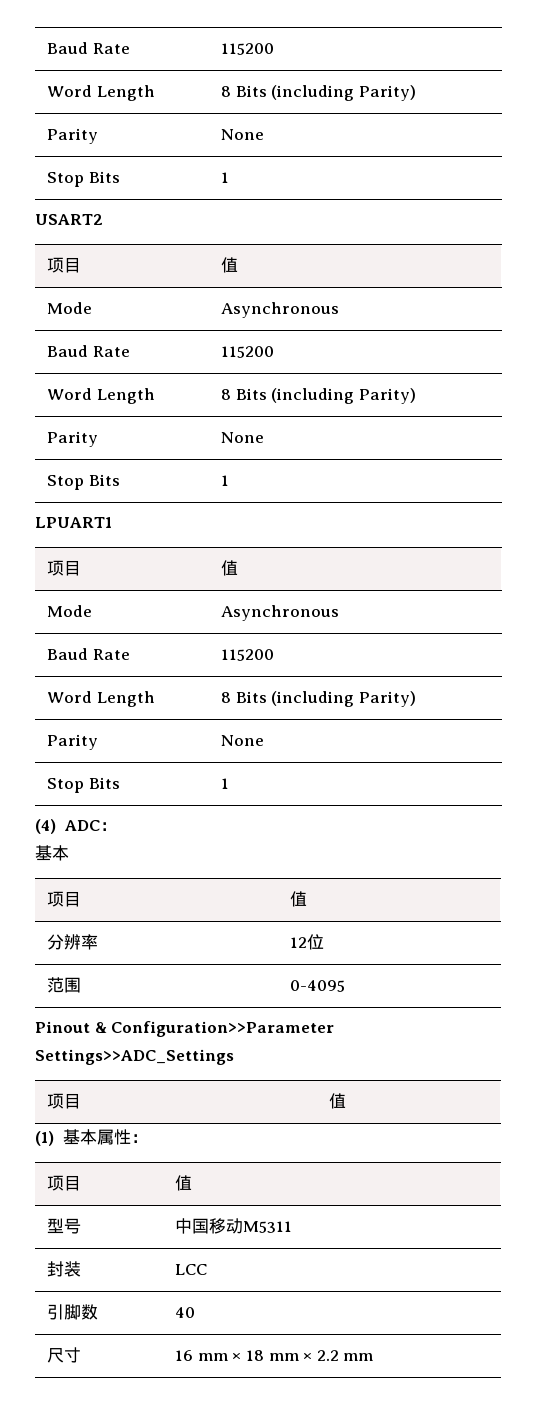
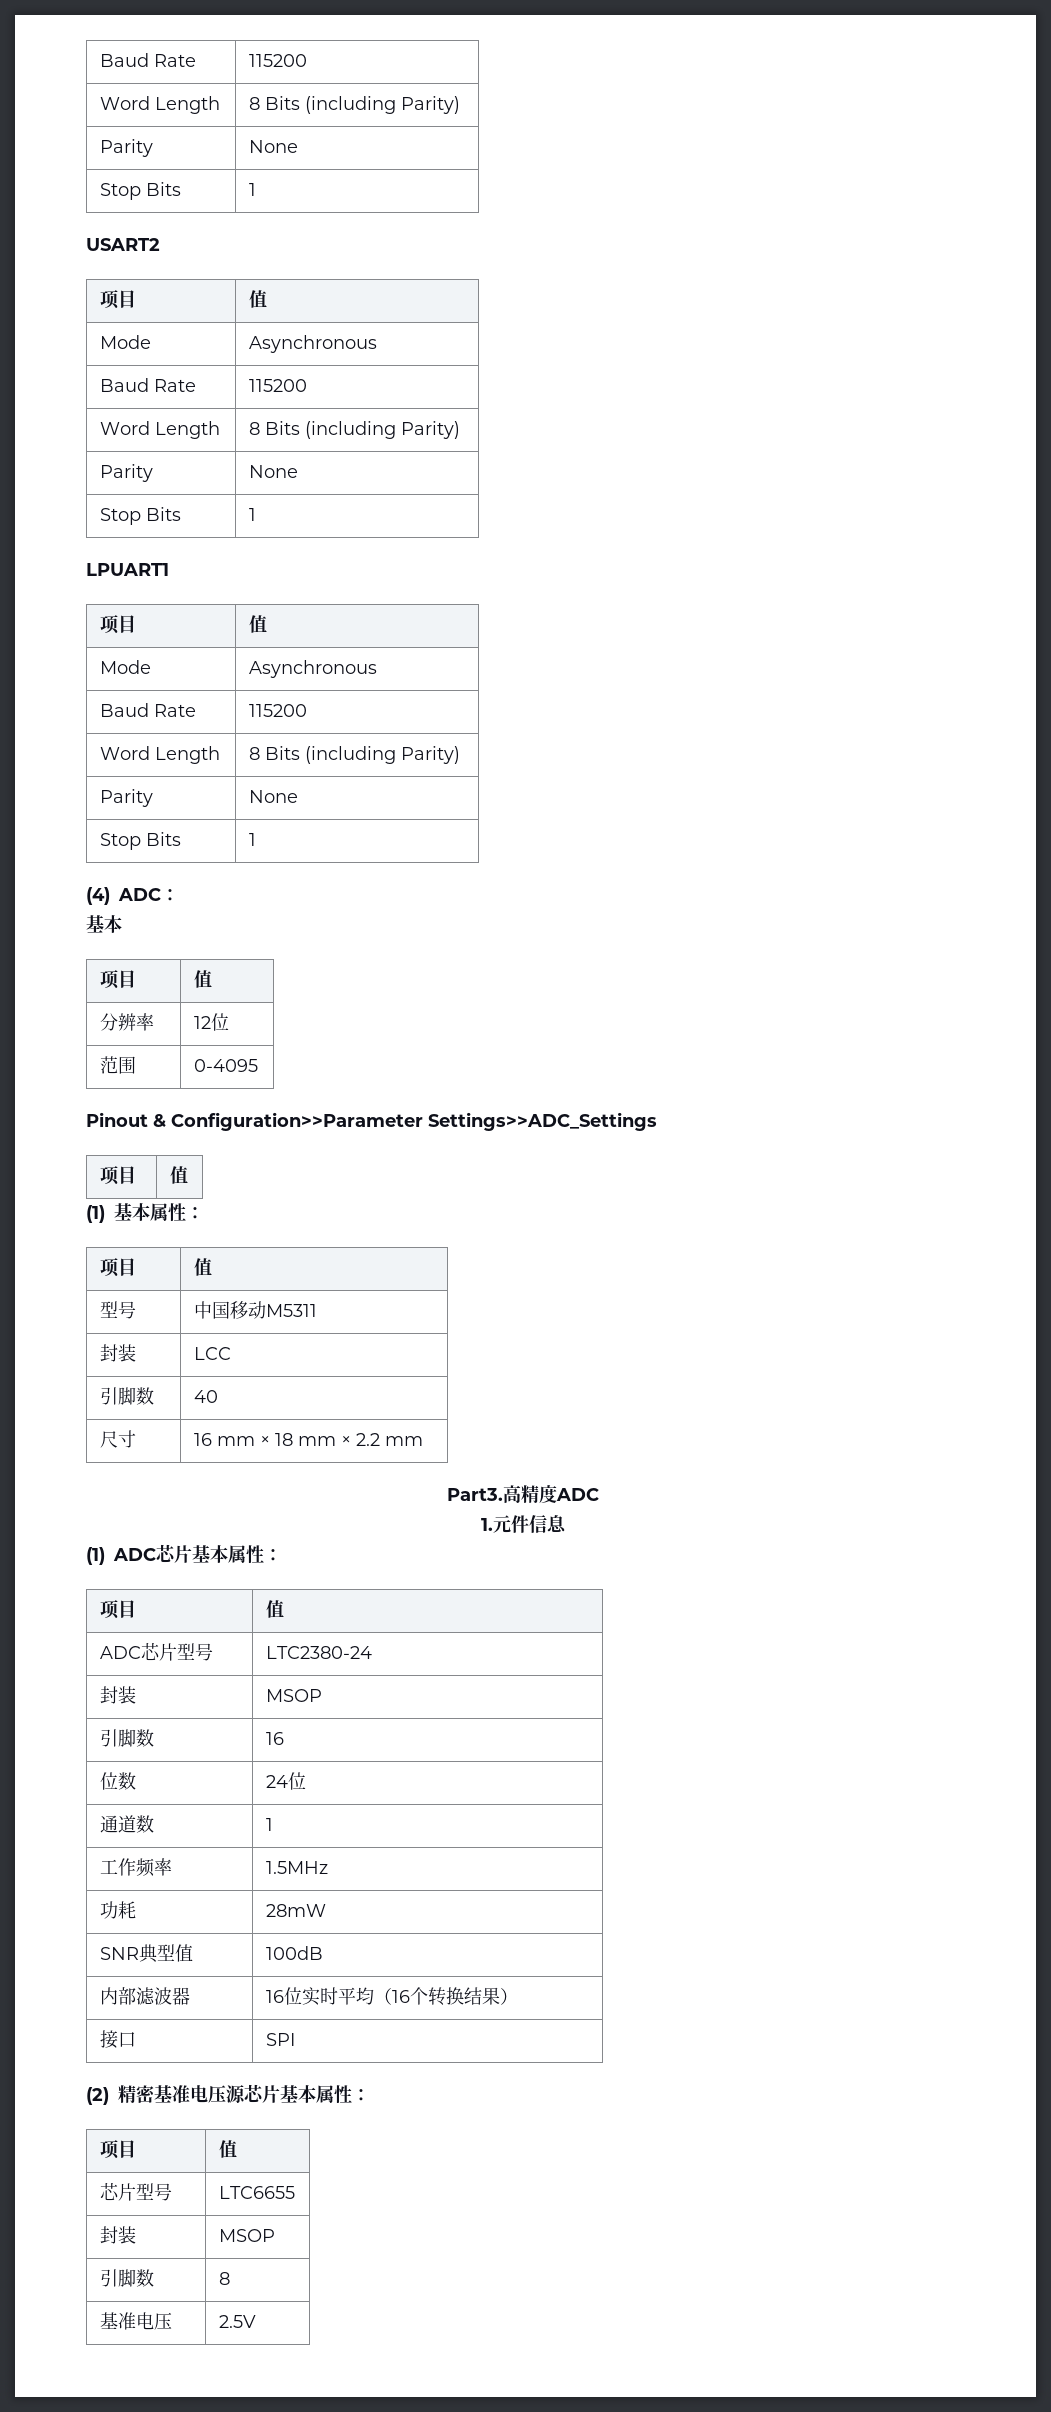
(374, 1357) none -> [446,1485,599,1503] [480,1515,567,1533] [86,1544,283,1565] [99,1600,136,1619] [265,1600,284,1618] [99,1643,213,1661] [265,1646,372,1659] [99,1686,136,1704] [265,1689,322,1702] [99,1729,154,1747] [265,1732,284,1745] [99,1772,136,1790] [265,1772,306,1790] [99,1815,154,1833] [265,1818,273,1831] [99,1858,172,1877] [265,1861,328,1874] [99,1901,136,1919] [265,1904,326,1917] [99,1944,193,1963] [265,1946,323,1960] [99,1987,190,2005] [265,1987,518,2006] [99,2030,136,2049] [265,2033,295,2046] [86,2084,370,2105] [99,2140,136,2159] [218,2140,237,2158] [98,2183,172,2201] [218,2186,295,2199] [99,2226,136,2244] [218,2229,275,2242] [99,2269,154,2287] [218,2272,230,2285] [99,2312,172,2330] [218,2315,256,2328] // Part3.高精度ADC // 1.元件信息 // (1) ADC芯片基本属性： // 项目 | 值 // ADC芯片型号 | LTC2380-24 // 封装 | MSOP // 引脚数 | 16 // 位数 | 24位 // 通道数 | 1 // 工作频率 | 1.5MHz // 功耗 | 28mW // SNR典型值 | 100dB // 内部滤波器 | 16位实时平均（16个转换结果） // 接口 | SPI // (2)精密基准电压源芯片基本属性： // 项目 | 值 // 芯片型号 | LTC6655 // 封装 | MSOP // 引脚数 | 8 // 基准电压 | 2.5V

